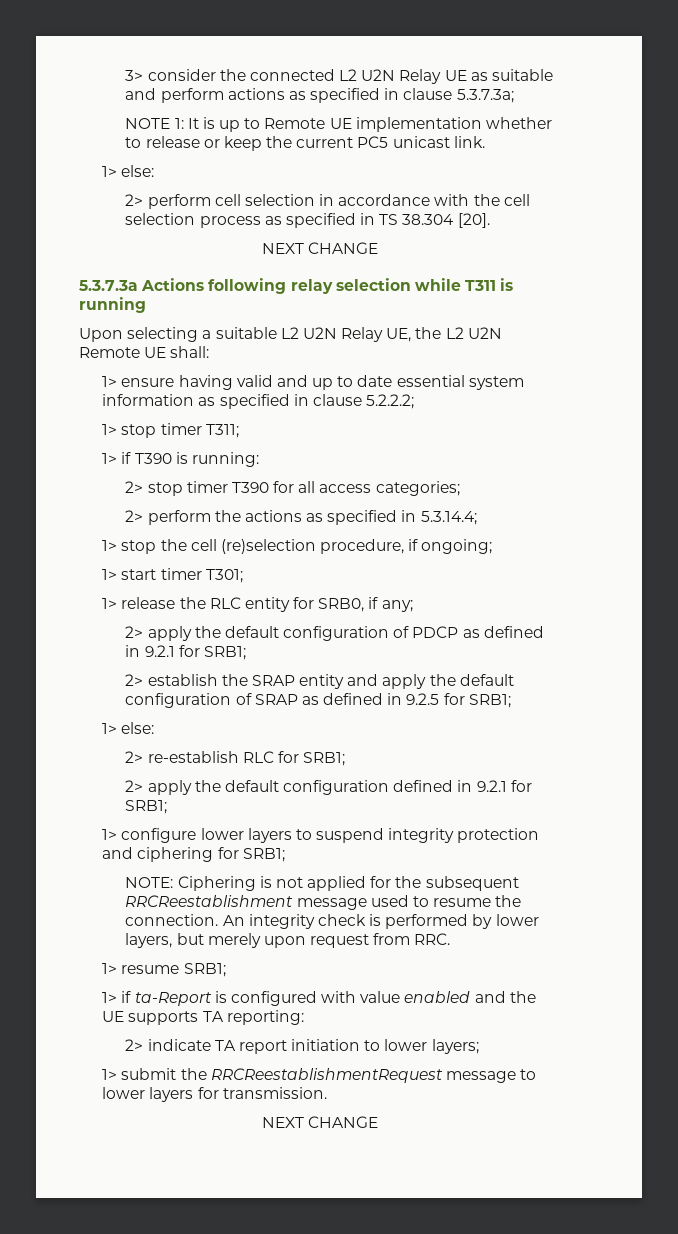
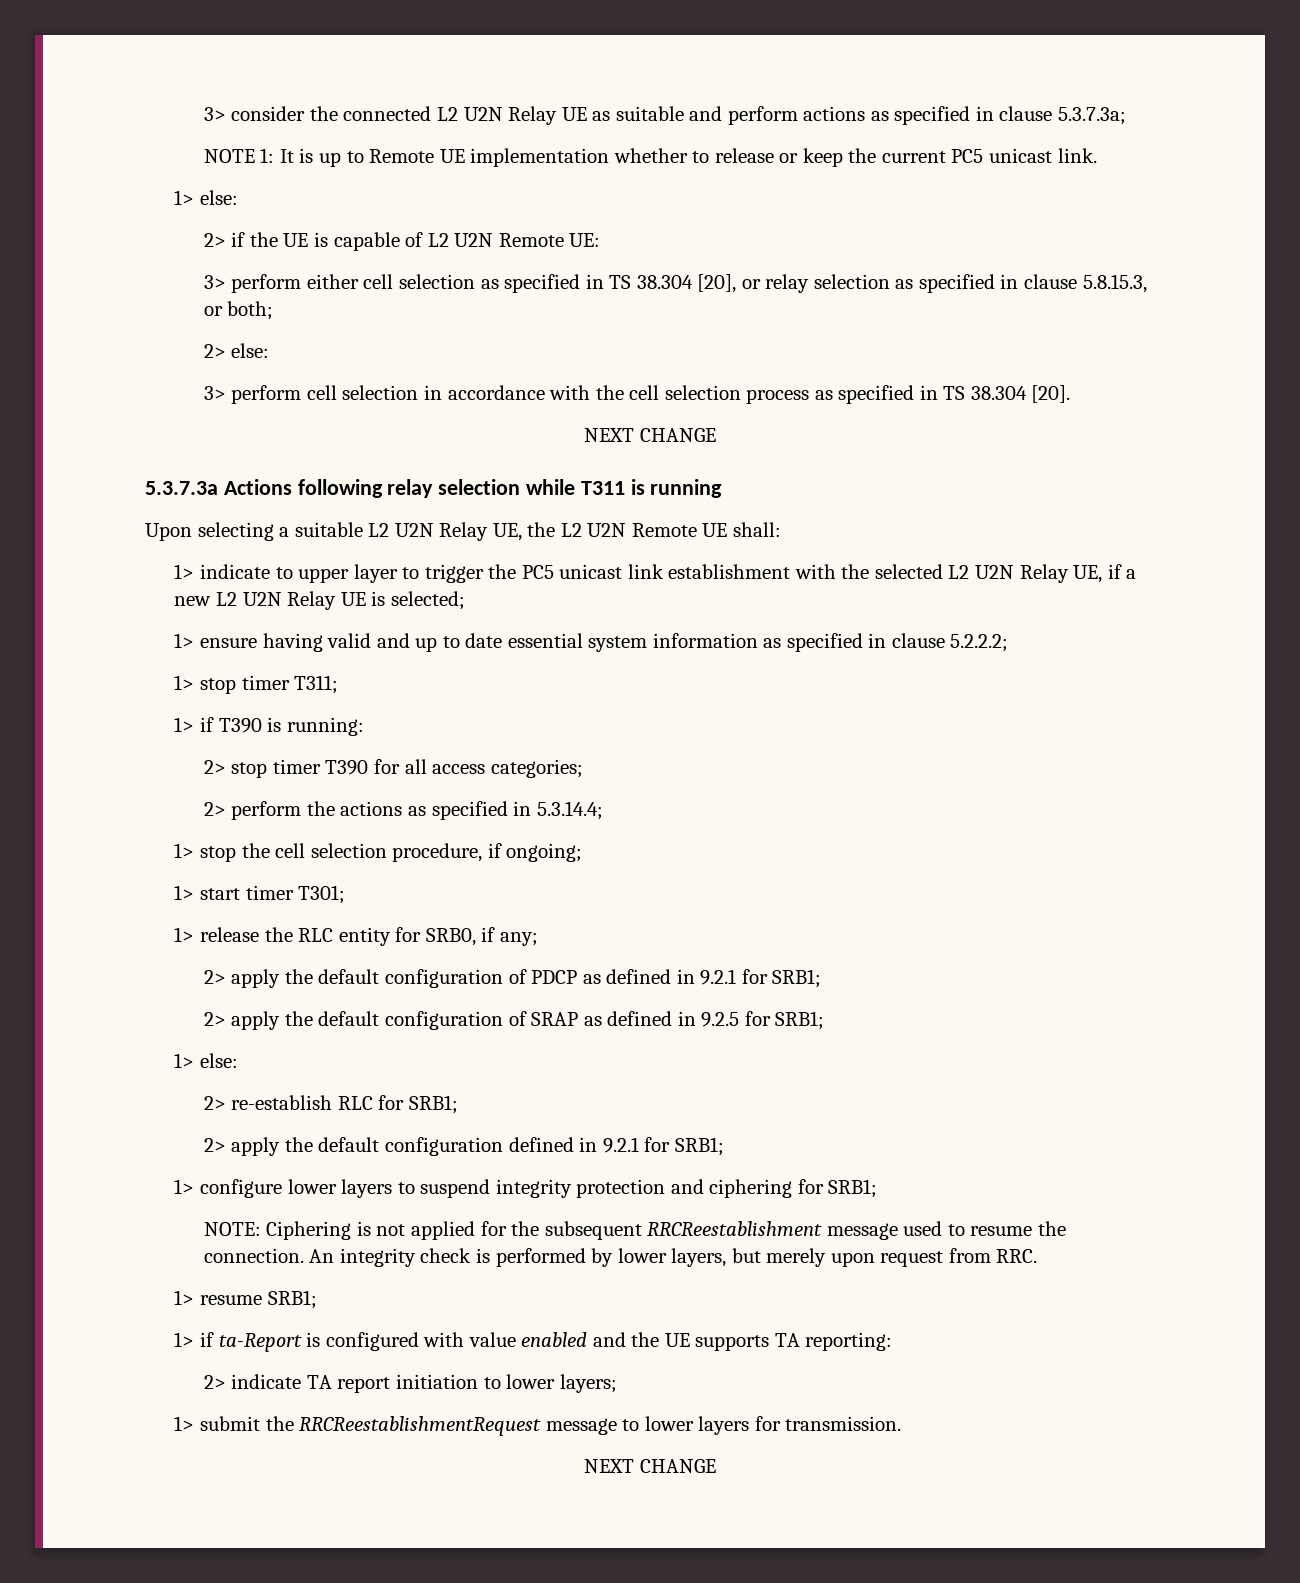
(144, 200) none -> [231,232,601,251] [203,274,1147,293] [203,301,274,320] [203,343,270,358] [203,386,226,400] if the UE is capable of L2 U2N Remote UE: // 3> perform either cell selection as specified in TS 38.304 [20], or relay selection as specified in clause 5.8.15.3, or both; // 2> else: // 3>
(210, 352) none -> [174,564,1137,583] [174,591,465,610] // 1> indicate to upper layer to trigger the PC5 unicast link establishment with the selected L2 U2N Relay UE, if a new L2 U2N Relay UE is selected;
[220,539,316,554] (re)selection -> [310,843,387,858] selection
[147,674,379,689] establish the SRAP entity and -> (226, 1019) none

